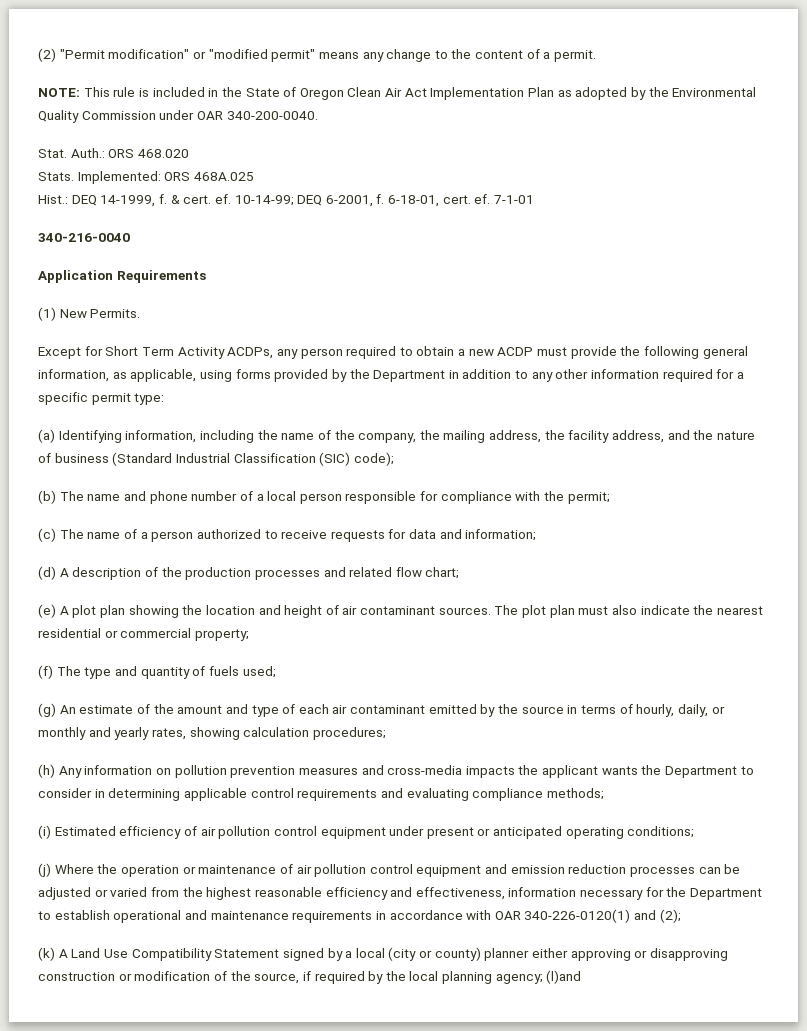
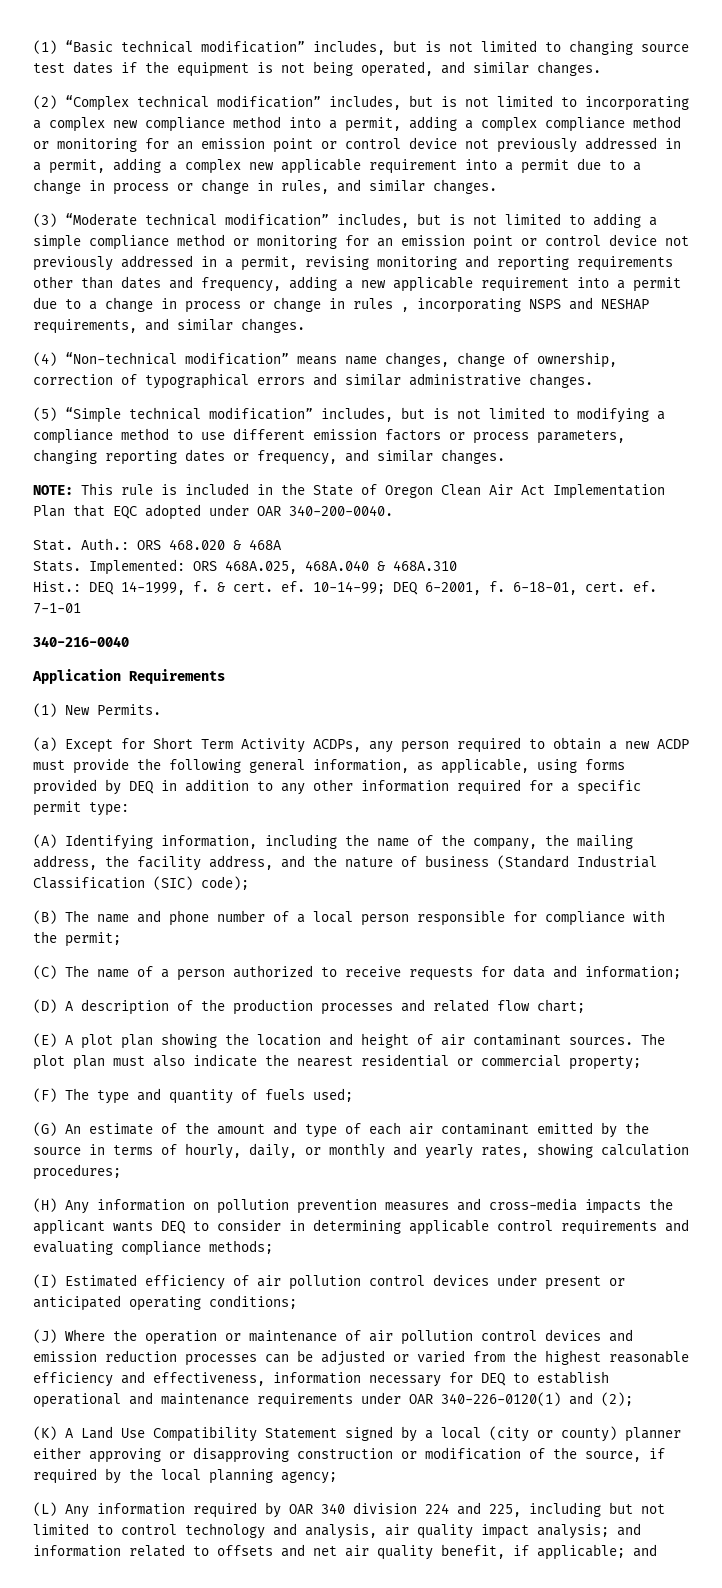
[38,48,597,62] (2) "Permit modification" or "modified permit" means any change to the content of a permit. -> [33,40,689,55] [33,61,601,77] [33,95,689,111] [33,116,681,132] [33,137,681,153] [33,158,641,174] [33,179,497,195] [33,213,657,228] [33,234,689,250] [33,255,673,271] [33,276,681,292] [33,297,649,313] [33,318,305,334] [33,352,617,368] [33,373,593,389] [33,407,665,423] [33,428,625,444] [33,449,505,465] (1) “Basic technical modification” includes, but is not limited to changing source test dates if the equipment is not being operated, and similar changes. // (2) “Complex technical modification” includes, but is not limited to incorporating a complex new compliance method into a permit, adding a complex compliance method or monitoring for an emission point or control device not previously addressed in a permit, adding a complex new applicable requirement into a permit due to a change in process or change in rules, and similar changes. // (3) “Moderate technical modification” includes, but is not limited to adding a simple compliance method or monitoring for an emission point or control device not previously addressed in a permit, revising monitoring and reporting requirements other than dates and frequency, adding a new applicable requirement into a permit due to a change in process or change in rules , incorporating NSPS and NESHAP requirements, and similar changes. // (4) “Non-technical modification” means name changes, change of ownership, correction of typographical errors and similar administrative changes. // (5) “Simple technical modification” includes, but is not limited to modifying a compliance method to use different emission factors or process parameters, changing reporting dates or frequency, and similar changes.
[557,87,757,100] [38,110,156,123] as adopted by the Environmental Quality Commission -> [73,504,201,520] that EQC adopted
(189, 153) none -> [233,539,282,550] & 468A
[193,172,254,181] 468A.025 -> [225,560,457,574] 468A.025, 468A.040 & 468A.310
(141, 313) none -> [33,737,57,751] (a)
[349,369,446,382] the Department -> [129,781,154,794] DEQ
[38,429,55,443] (a) -> [33,834,57,848] (A)
[38,490,56,504] (b) -> [33,910,57,924] (B)
[38,528,56,542] (c) -> [33,965,57,979] (C)
[38,566,56,580] (d) -> [33,999,57,1013] (D)
[38,604,56,618] (e) -> [33,1033,57,1047] (E)
[38,665,53,679] (f) -> [33,1088,57,1102] (F)
[38,703,56,717] (g) -> [33,1122,57,1136] (G)
[38,764,55,778] (h) -> [33,1198,57,1212] (H)
[641,765,738,778] the Department -> [161,1221,186,1234] DEQ
[38,825,51,839] (i) -> [33,1274,57,1288] (I)
[320,827,386,839] equipment -> [433,1274,489,1286] devices
[38,863,51,877] (j) -> [33,1329,57,1343] (J)
[416,865,482,877] equipment -> [545,1329,601,1341] devices
[666,887,763,900] the Department -> [481,1373,506,1386] DEQ
[375,910,492,920] in accordance with -> [361,1392,401,1404] under
[38,947,55,961] (k) -> [33,1426,57,1440] (K)
[546,970,582,984] (l)and -> [33,1502,665,1518] [33,1523,641,1539] [33,1544,657,1560] // (L) Any information required by OAR 340 division 224 and 225, including but not limited to control technology and analysis, air quality impact analysis; and information related to offsets and net air quality benefit, if applicable; and

